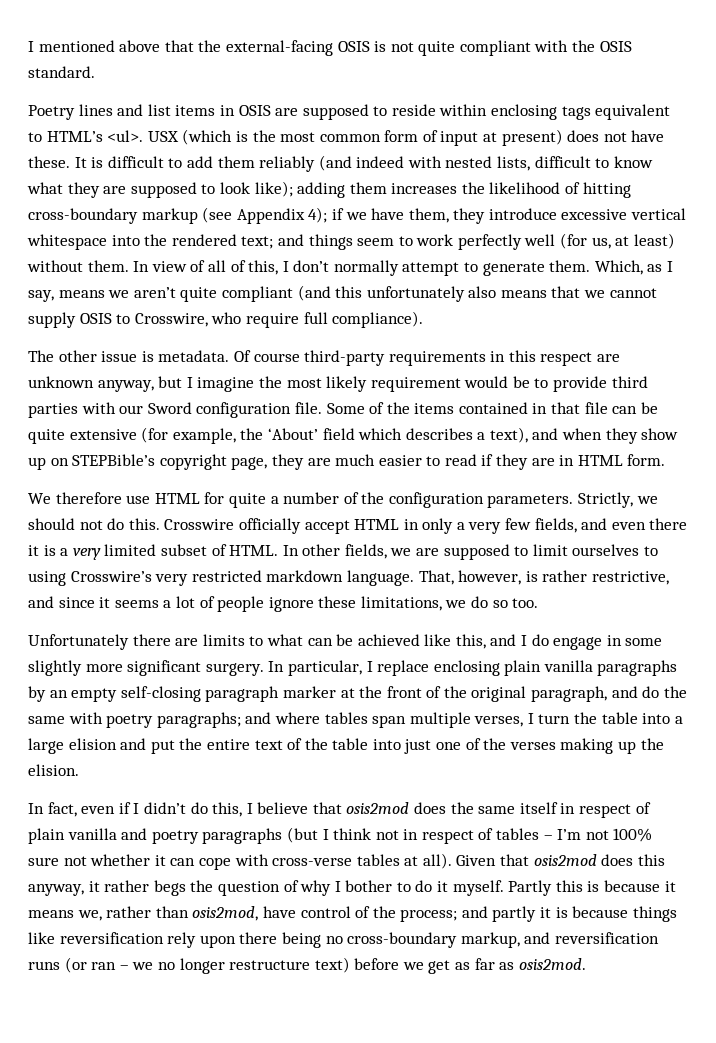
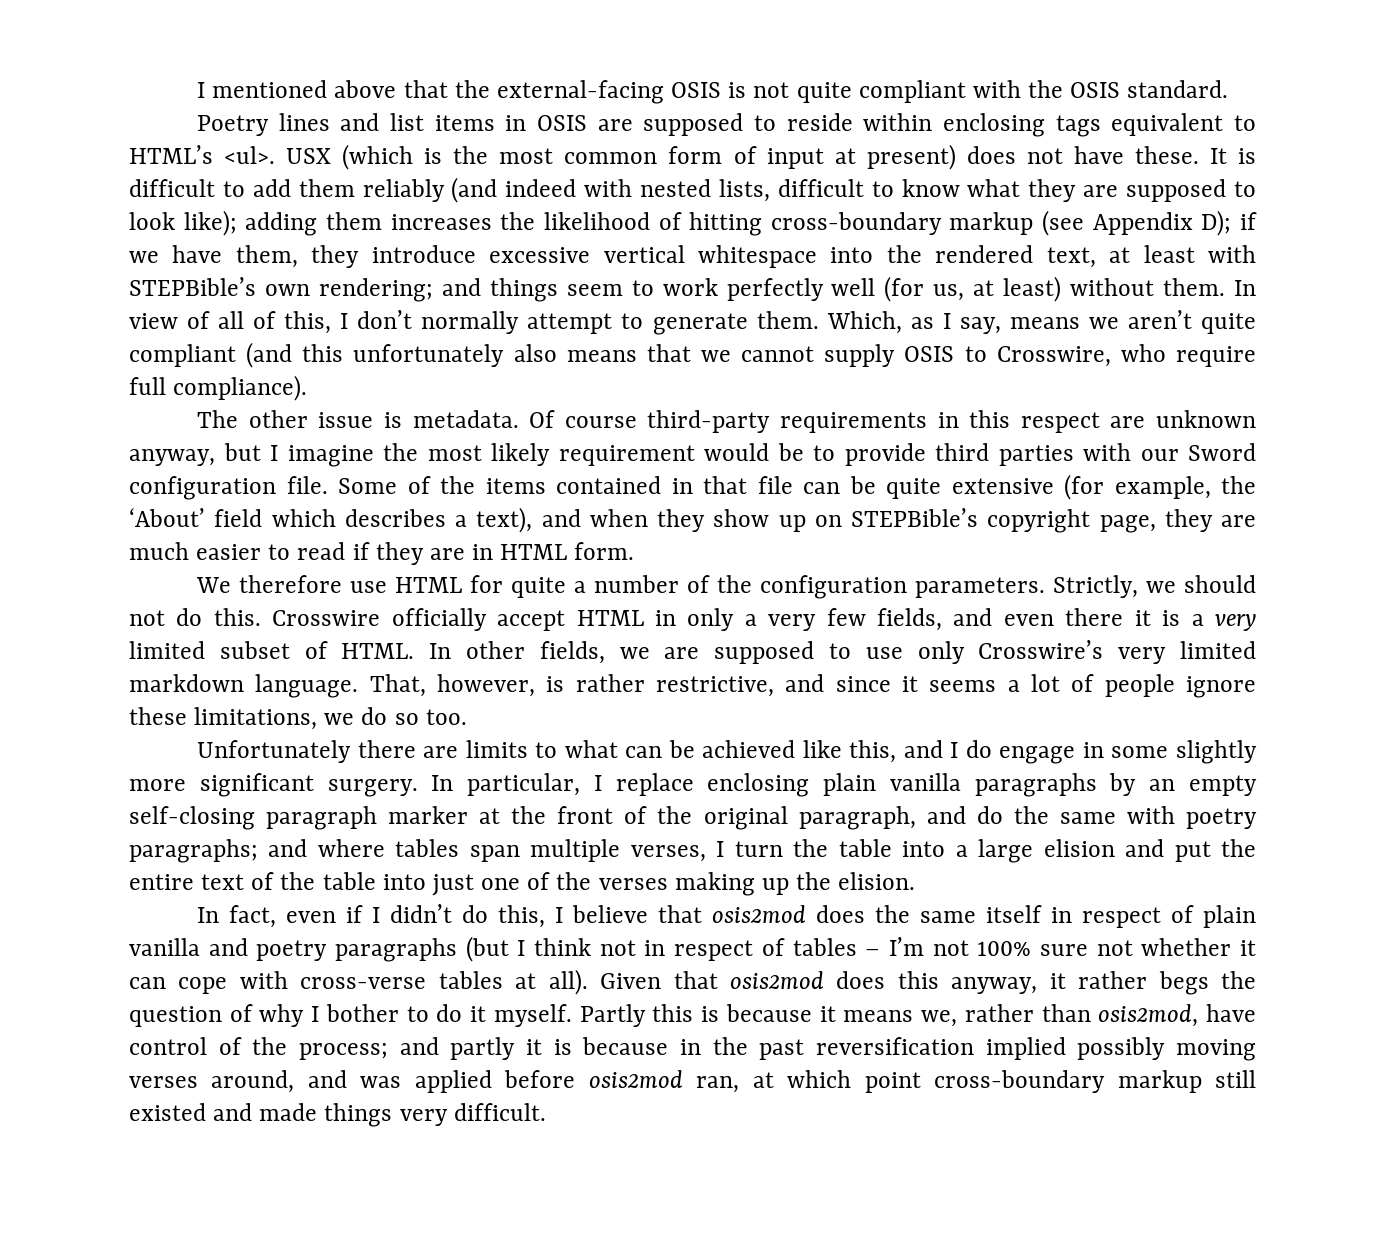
[308,207,328,223] 4); -> [1201,210,1232,236] D);
[241,236,274,249] text; -> [1046,245,1256,268] [129,277,433,302] text, at least with STEPBible’s own rendering;
[532,544,659,556] [28,571,66,586] limit ourselves to using -> [865,641,965,664] use only
[191,570,262,582] restricted -> [1179,641,1256,659] limited
[632,906,677,922] [28,932,659,948] [28,957,586,974] things like reversification rely upon there being no cross-boundary markup, and reversification runs (or ran – we no longer restructure text) before we get as far as osis2mod. -> [680,1037,1256,1061] [129,1070,1256,1093] [129,1103,546,1127] in the past reversification implied possibly moving verses around, and was applied before osis2mod ran, at which point cross-boundary markup still existed and made things very difficult.

